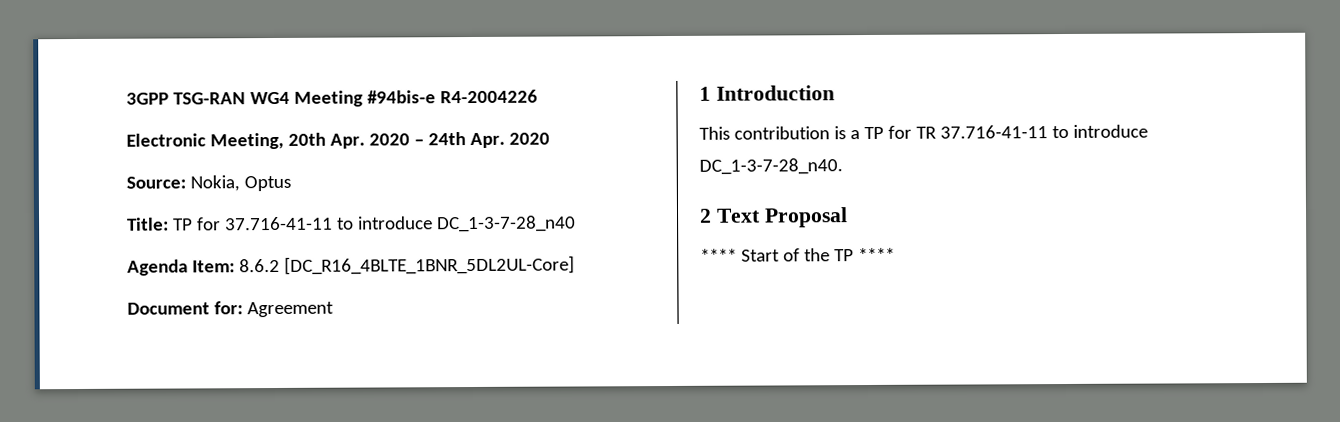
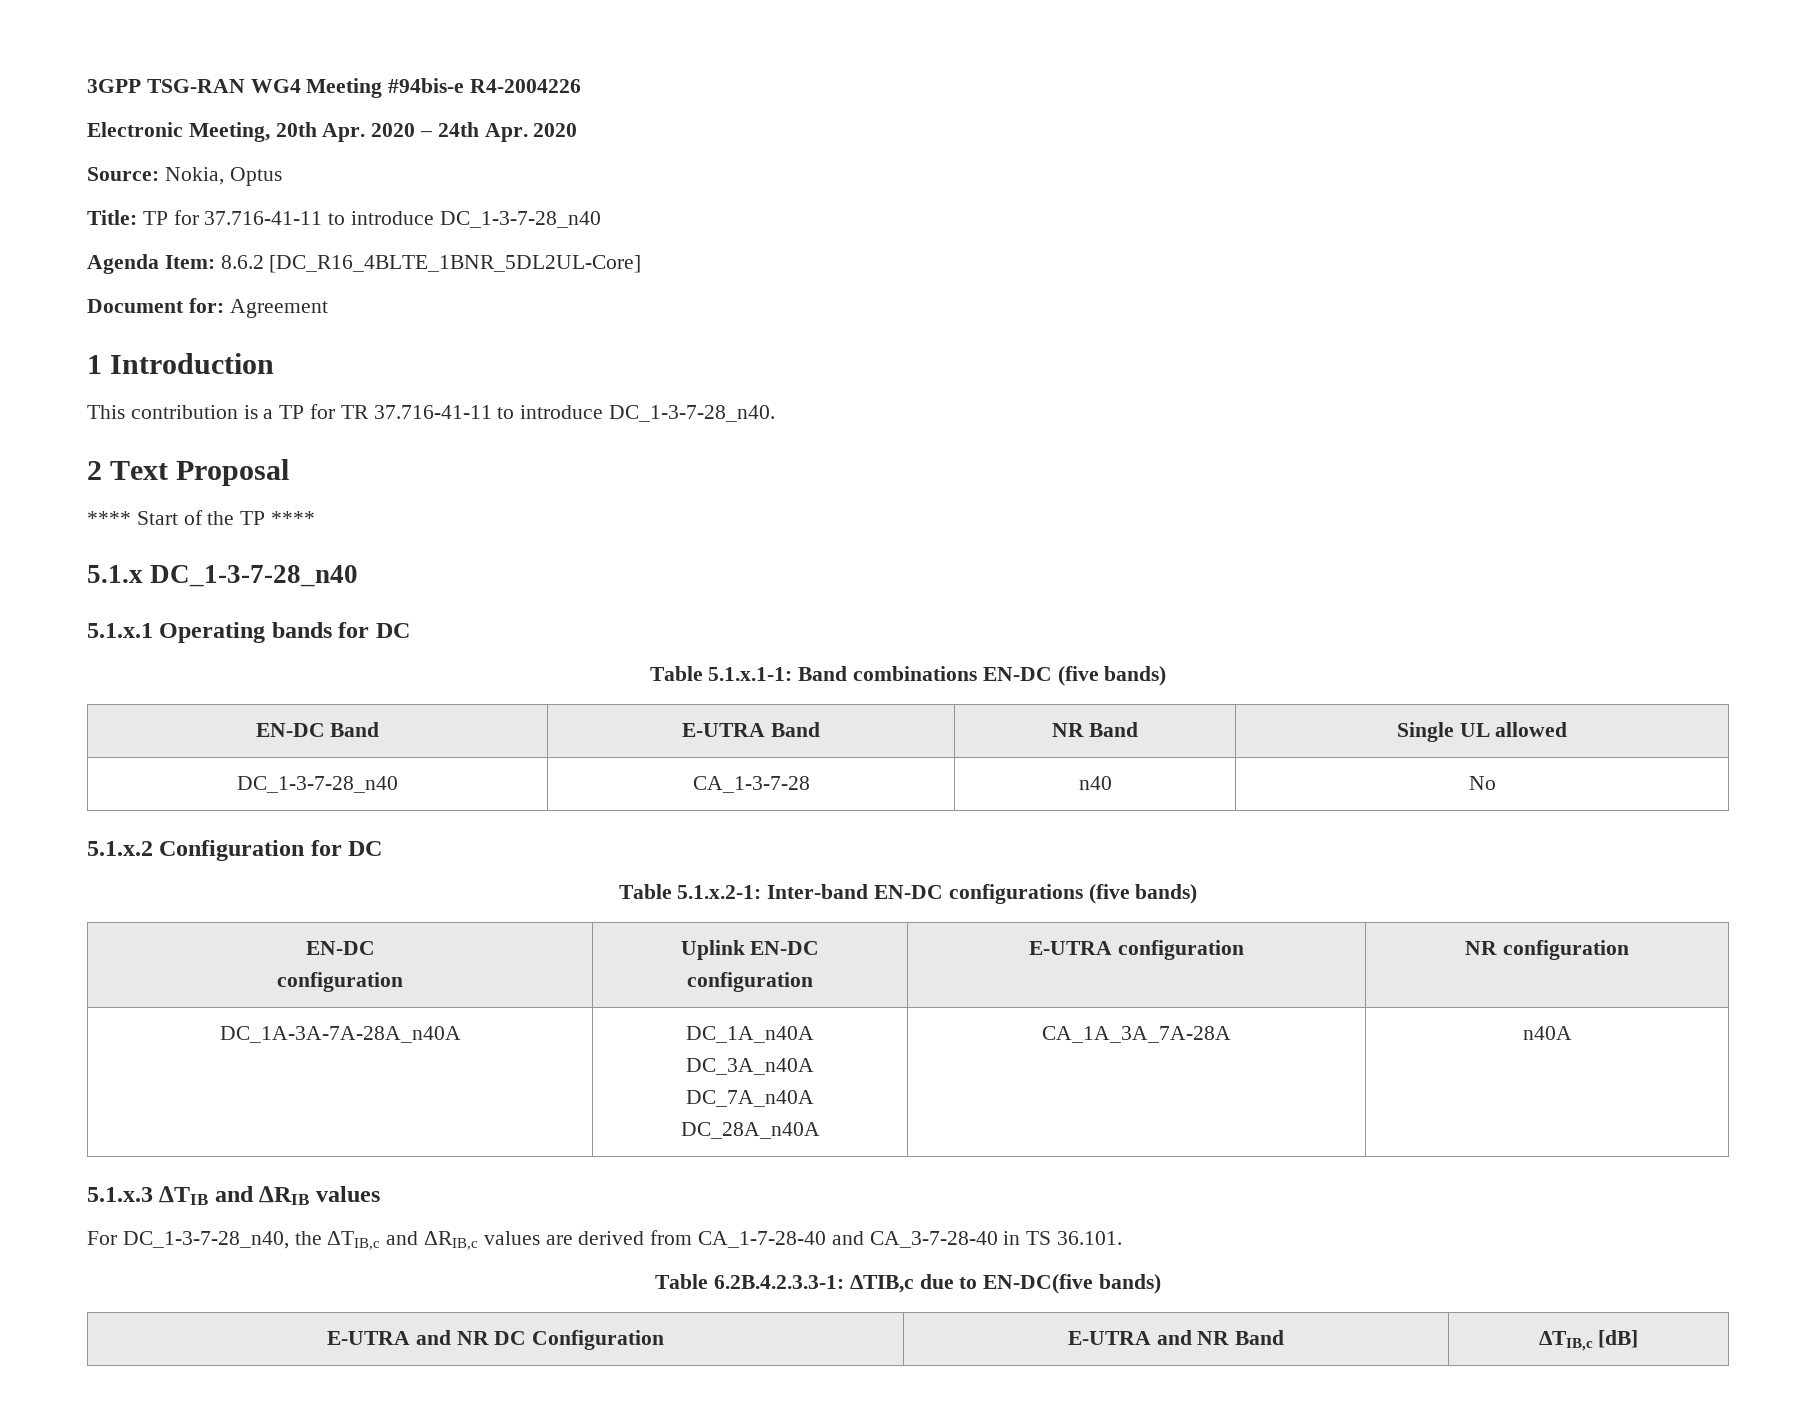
(895, 254) none -> [87,565,359,587] [87,622,410,643] [649,666,1167,686] [255,722,380,737] [682,722,820,737] [1051,722,1139,737] [1396,722,1568,742] [237,776,398,793] [692,776,810,793] [1078,776,1112,790] [1468,776,1496,790] [87,840,383,861] [618,884,1198,904] [305,941,375,955] [277,972,403,992] [680,940,820,960] [687,972,813,992] [1029,940,1244,960] [1465,940,1629,960] [219,1026,461,1043] [686,1026,814,1043] [686,1058,814,1075] [686,1090,814,1107] [680,1122,820,1139] [1042,1026,1231,1043] [1522,1026,1572,1040] [87,1186,380,1205] [87,1230,1123,1250] [655,1274,1161,1294] [326,1330,665,1350] [1067,1330,1285,1345] [1538,1330,1639,1351] // 5.1.x DC_1-3-7-28_n40 // 5.1.x.1 Operating bands for DC // Table 5.1.x.1-1: Band combinations EN-DC (five bands) // EN-DC Band | E-UTRA Band | NR Band | Single UL allowed // DC_1-3-7-28_n40 | CA_1-3-7-28 | n40 | No // 5.1.x.2 Configuration for DC // Table 5.1.x.2-1: Inter-band EN-DC configurations (five bands) // EN-DC // configuration | Uplink EN-DC // configuration | E-UTRA configuration | NR configuration // DC_1A-3A-7A-28A_n40A | DC_1A_n40A // DC_3A_n40A // DC_7A_n40A // DC_28A_n40A | CA_1A_3A_7A-28A | n40A // 5.1.x.3 ∆TIB and ∆RIB values // For DC_1-3-7-28_n40, the ΔTIB,c and ΔRIB,c values are derived from CA_1-7-28-40 and CA_3-7-28-40 in TS 36.101. // Table 6.2B.4.2.3.3-1: ΔTIB,c due to EN-DC(five bands) // E-UTRA and NR DC Configuration | E-UTRA and NR Band | ΔTIB,c [dB]

